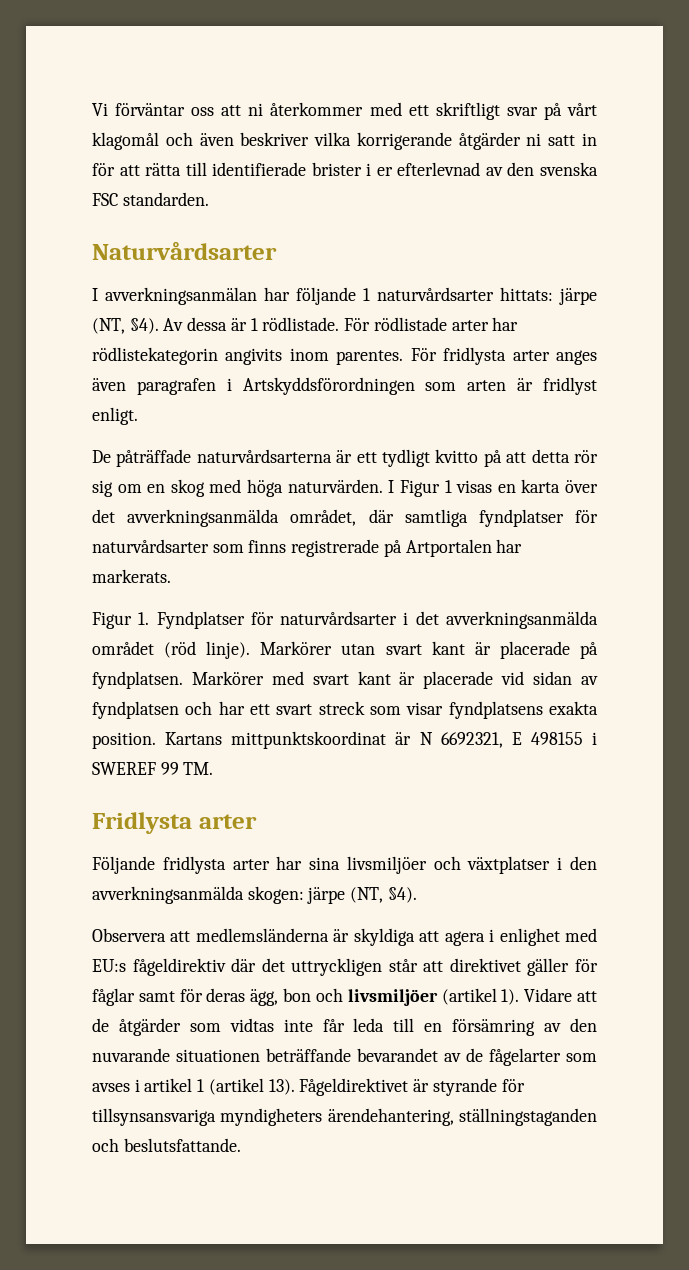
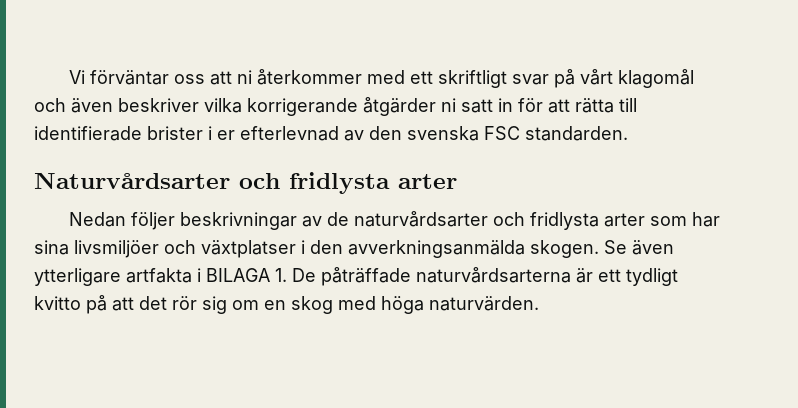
[92,287,597,305] [92,317,519,334] [92,347,598,365] [92,377,597,395] [92,407,138,425] // I avverkningsanmälan har följande 1 naturvårdsarter hittats: järpe (NT, §4). Av dessa är 1 rödlistade. För rödlistade arter har rödlistekategorin angivits inom parentes. För fridlysta arter anges även paragrafen i Artskyddsförordningen som arten är fridlyst enligt. // -> [239,172,457,194] [69,211,721,230] [34,240,674,258] [34,268,287,286] och fridlysta arter // Nedan följer beskrivningar av de naturvårdsarter och fridlysta arter som har sina livsmiljöer och växtplatser i den avverkningsanmälda skogen. Se även ytterligare artfakta i BILAGA 1.
[531,449,570,463] detta -> [139,296,167,310] det
[388,479,599,497] [92,509,599,527] [92,539,523,557] [92,569,171,583] [92,611,598,629] [92,641,598,659] [92,671,599,689] [92,701,598,719] [92,731,597,749] [92,762,214,775] [92,812,257,834] [92,856,597,874] [92,886,417,904] [92,928,598,946] [92,958,598,976] [92,988,597,1006] [92,1018,597,1036] [92,1048,597,1066] [92,1078,525,1096] [92,1108,597,1126] [92,1138,241,1152] I Figur 1 visas en karta över det avverkningsanmälda området, där samtliga fyndplatser för naturvårdsarter som finns registrerade på Artportalen har markerats. // Figur 1. Fyndplatser för naturvårdsarter i det avverkningsanmälda området (röd linje). Markörer utan svart kant är placerade på fyndplatsen. Markörer med svart kant är placerade vid sidan av fyndplatsen och har ett svart streck som visar fyndplatsens exakta position. Kartans mittpunktskoordinat är N 6692321, E 498155 i SWEREF 99 TM. // Fridlysta arter // Följande fridlysta arter har sina livsmiljöer och växtplatser i den avverkningsanmälda skogen: järpe (NT, §4). // Observera att medlemsländerna är skyldiga att agera i enlighet med EU:s fågeldirektiv där det uttryckligen står att direktivet gäller för fåglar samt för deras ägg, bon och livsmiljöer (artikel 1). Vidare att de åtgärder som vidtas inte får leda till en försämring av den nuvarande situationen beträffande bevarandet av de fågelarter som avses i artikel 1 (artikel 13). Fågeldirektivet är styrande för tillsynsansvariga myndigheters ärendehantering, ställningstaganden och beslutsfattande. -> (539, 303) none

